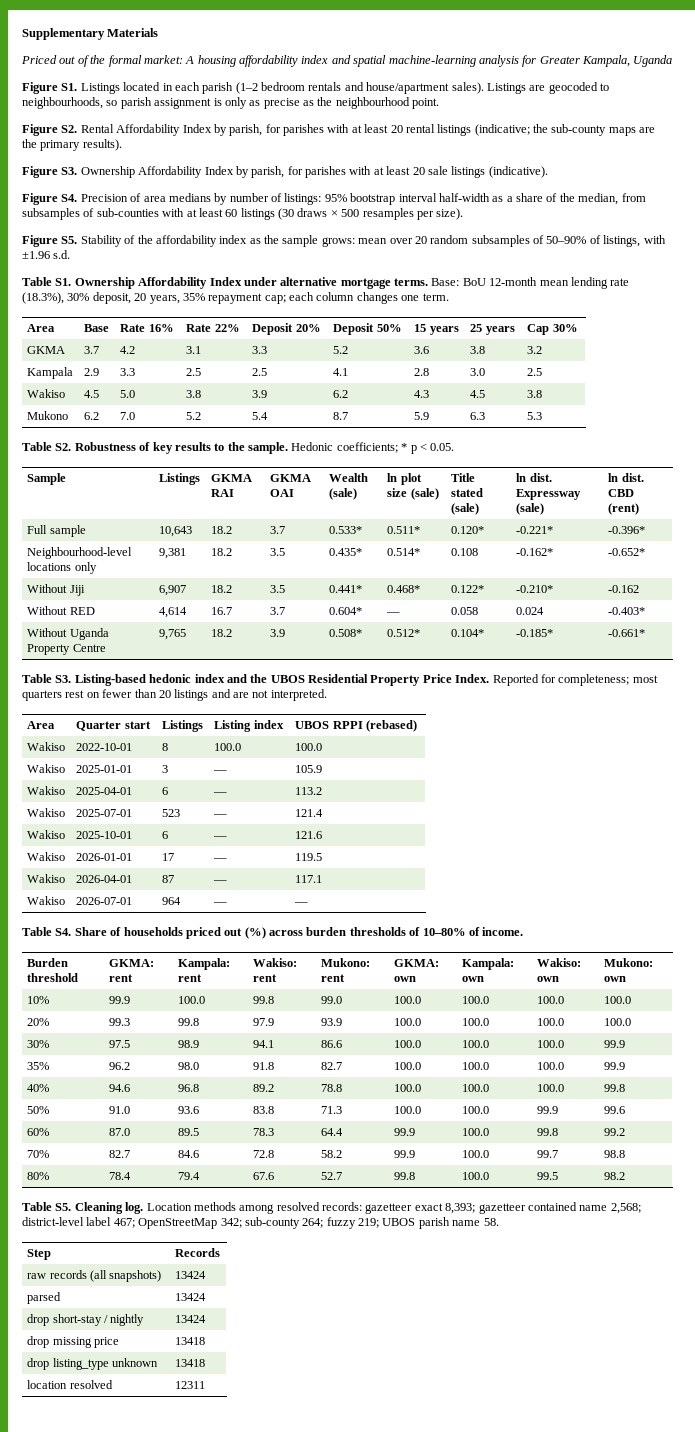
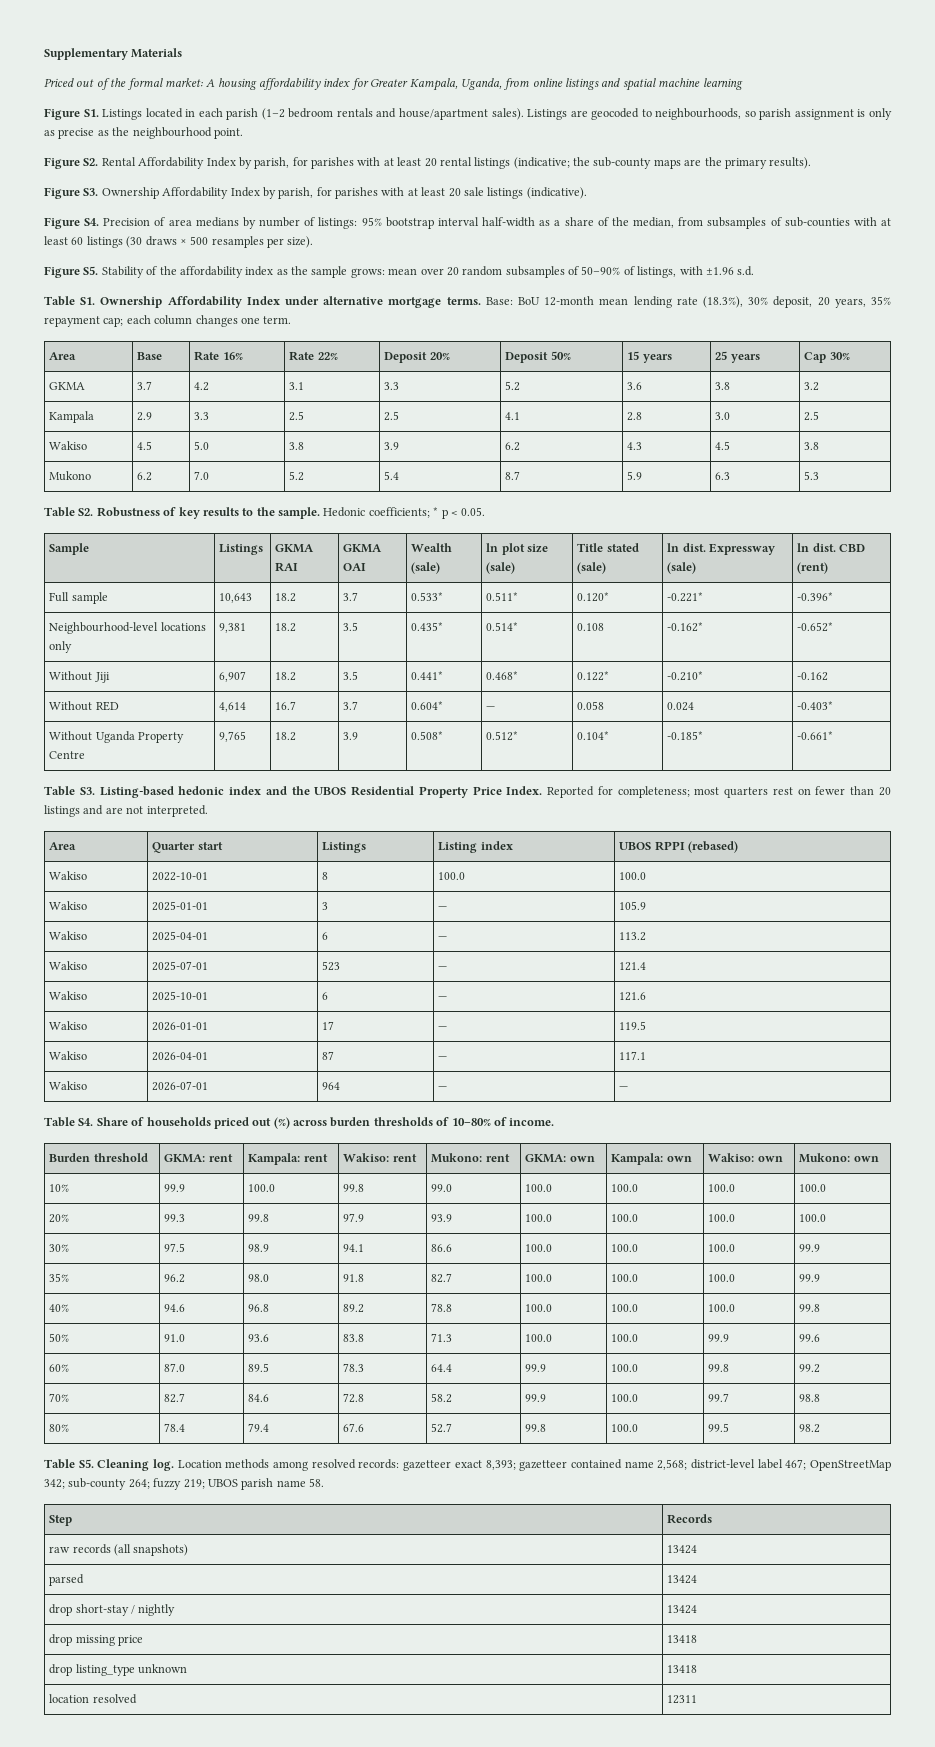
[331,55,673,67] and spatial machine-learning analysis for Greater Kampala, Uganda -> [351,78,743,91] for Greater Kampala, Uganda, from online listings and spatial machine learning

